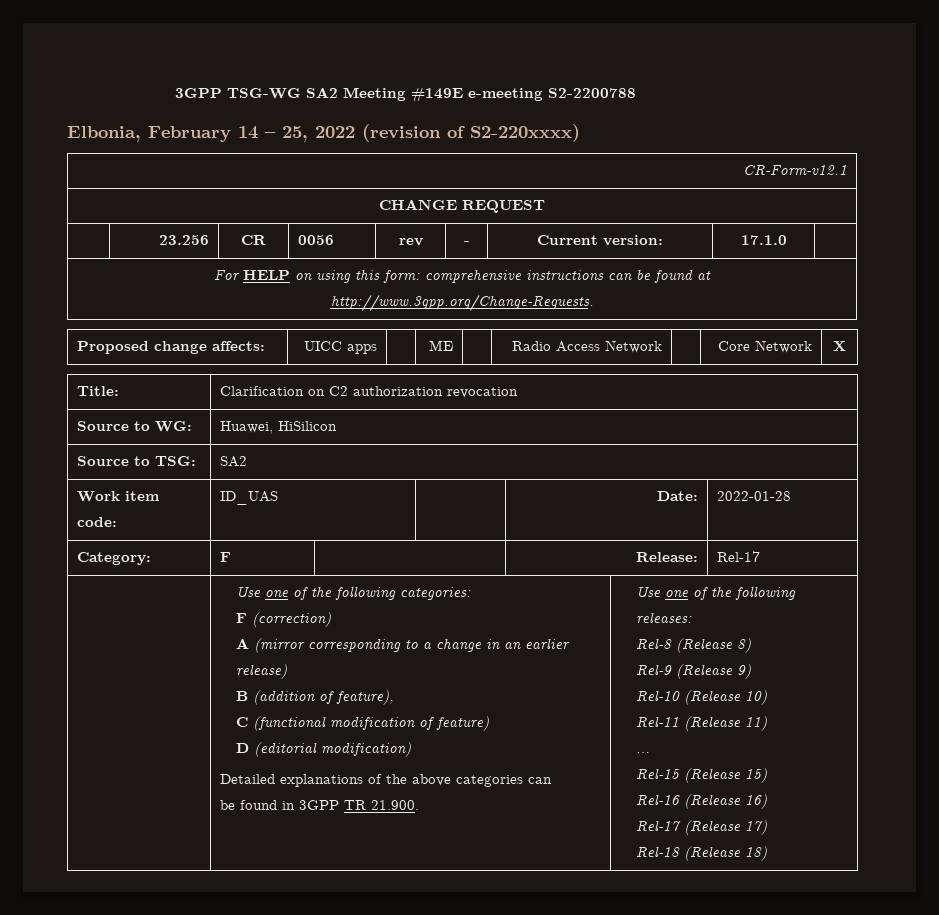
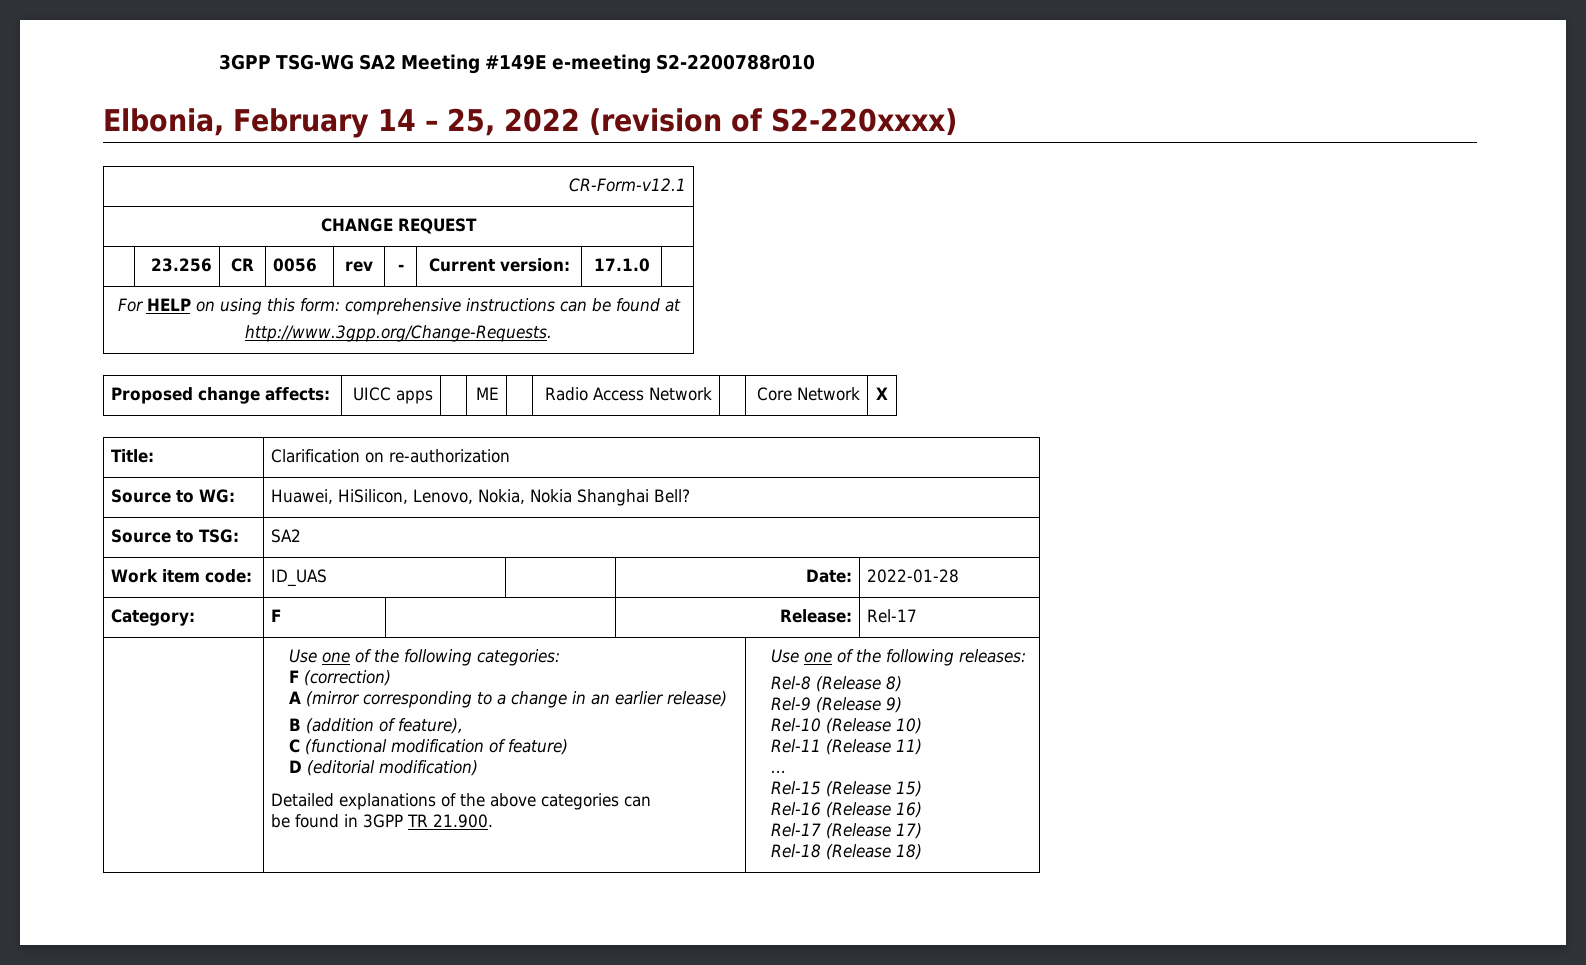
[548,88,637,98] S2-2200788 -> [656,54,816,70] S2-2200788r010
[328,386,518,398] C2 authorization revocation -> [389,449,511,463] re-authorization
[277,421,337,431] HiSilicon -> [338,489,691,506] HiSilicon, Lenovo, Nokia, Nokia Shanghai Bell?

